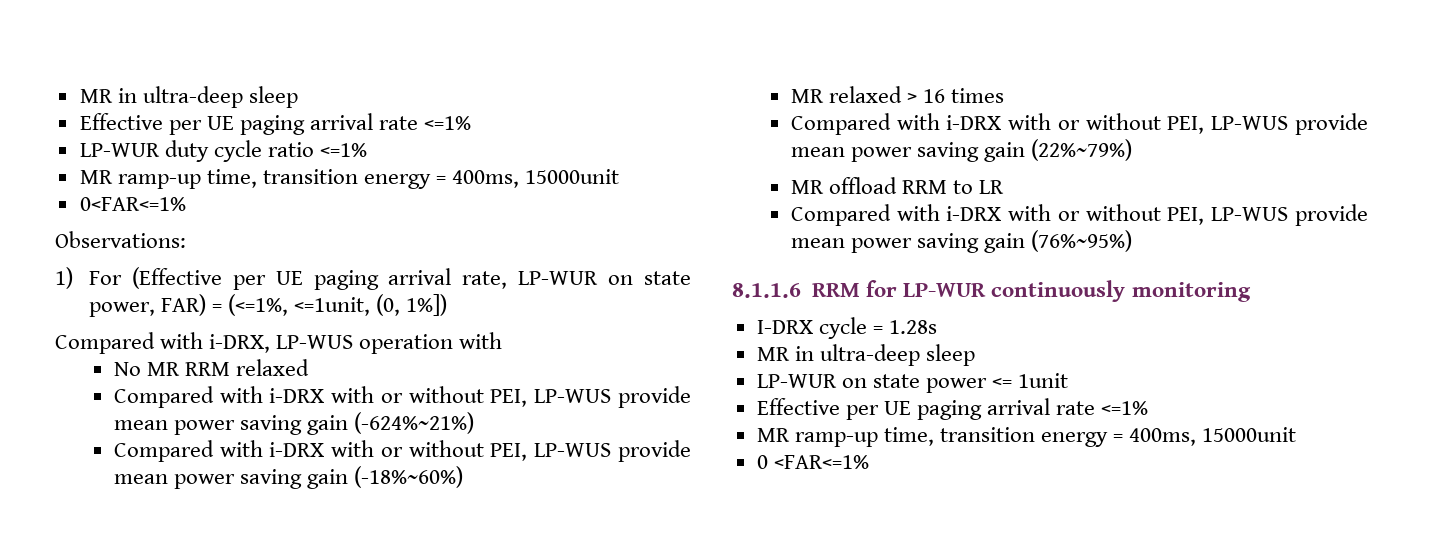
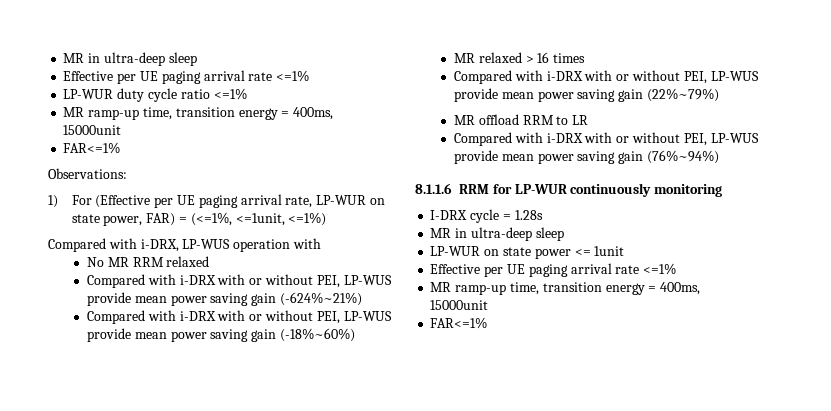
[79,197,186,211] 0<FAR<=1% -> [63,142,121,154] FAR<=1%
[376,294,448,316] (0, 1%]) -> [288,212,327,226] <=1%)
[1031,230,1133,252] (76%~95%) -> [646,150,719,164] (76%~94%)
[756,455,869,469] 0 <FAR<=1% -> [430,317,488,329] FAR<=1%

